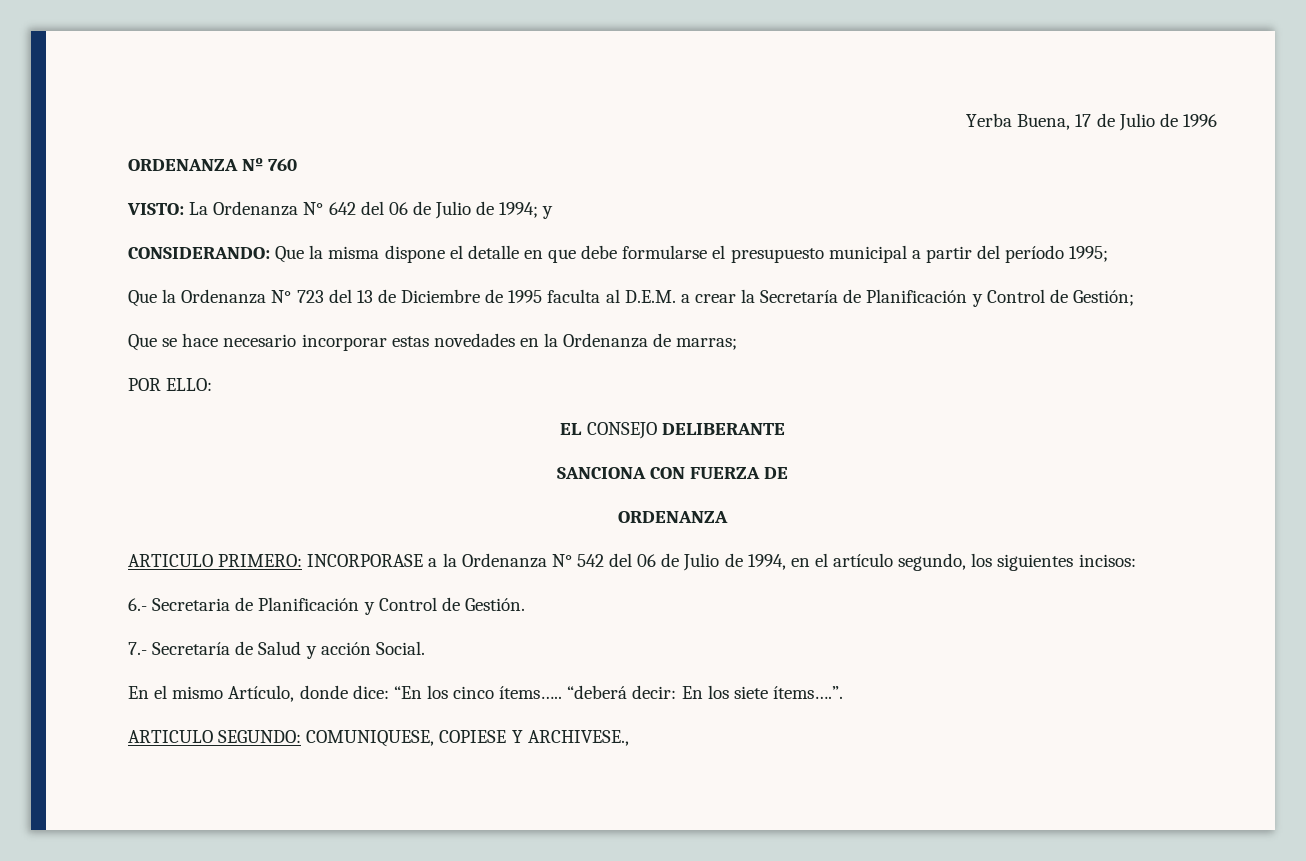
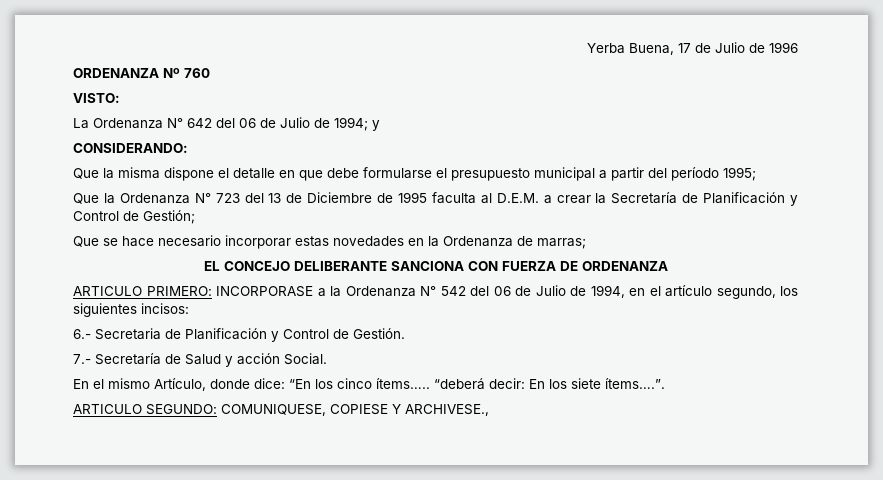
(184, 209) none -> (120, 98) //
(270, 253) none -> (188, 148) //
[128,378,213,391] // POR ELLO: -> (586, 243) none
[586,422,657,439] CONSEJO -> [223,261,290,271] CONCEJO
(785, 429) // -> (387, 266) none
(789, 473) // -> (578, 266) none

